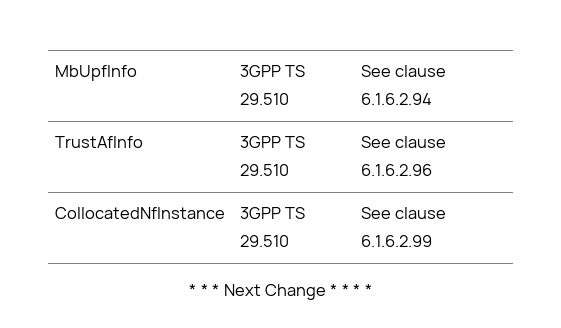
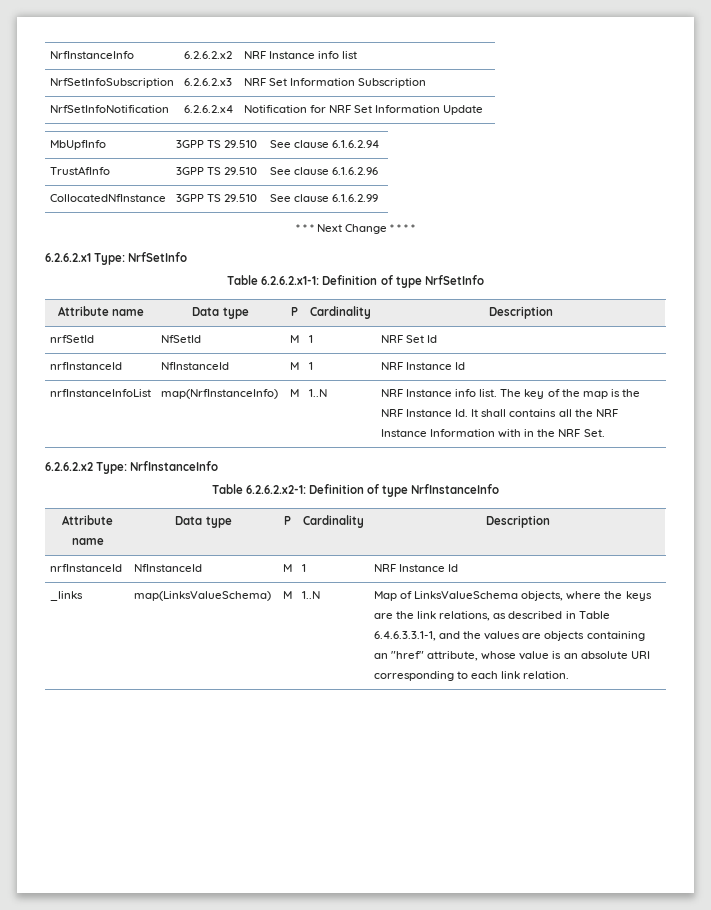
(55, 73) none -> [49,51,134,59] [183,51,232,59] [243,51,358,59] [49,78,174,88] [183,78,232,86] [243,78,427,88] [49,105,169,113] [183,105,233,113] [243,105,484,115] NrfInstanceInfo | 6.2.6.2.x2 | NRF Instance info list // NrfSetInfoSubscription | 6.2.6.2.x3 | NRF Set Information Subscription // NrfSetInfoNotification | 6.2.6.2.x4 | Notification for NRF Set Information Update //
(372, 290) none -> [45,252,188,265] [227,275,484,288] [57,306,145,316] [192,307,249,319] [291,307,298,316] [310,306,371,319] [489,306,553,319] [49,335,94,343] [160,335,201,343] [290,335,299,343] [308,335,313,343] [380,335,438,343] [49,362,122,370] [160,362,229,370] [290,362,299,370] [308,362,313,370] [380,362,466,370] [49,389,151,397] [160,389,278,399] [290,389,299,397] [308,389,327,397] [380,389,640,399] [380,409,618,417] [380,429,605,438] [45,461,219,474] [211,484,500,497] [62,515,113,525] [71,538,104,545] [175,516,232,528] [284,516,291,525] [303,515,364,528] [485,515,550,528] [49,564,122,572] [133,564,202,572] [283,564,292,572] [301,564,306,572] [373,564,459,572] [49,591,83,601] [133,591,271,601] [283,591,292,599] [301,591,320,599] [373,591,652,601] [373,611,610,621] [373,631,645,641] [373,651,650,661] [373,671,570,681] // 6.2.6.2.x1 Type: NrfSetInfo // Table 6.2.6.2.x1-1: Definition of type NrfSetInfo // Attribute name | Data type | P | Cardinality | Description // nrfSetId | NfSetId | M | 1 | NRF Set Id // nrfInstanceId | NfInstanceId | M | 1 | NRF Instance Id // nrfInstanceInfoList | map(NrfInstanceInfo) | M | 1..N | NRF Instance info list. The key of the map is the NRF Instance Id. It shall contains all the NRF Instance Information with in the NRF Set. // 6.2.6.2.x2 Type: NrfInstanceInfo // Table 6.2.6.2.x2-1: Definition of type NrfInstanceInfo // Attribute name | Data type | P | Cardinality | Description // nrfInstanceId | NfInstanceId | M | 1 | NRF Instance Id // _links | map(LinksValueSchema) | M | 1..N | Map of LinksValueSchema objects, where the keys are the link relations, as described in Table 6.4.6.3.3.1-1, and the values are objects containing an "href" attribute, whose value is an absolute URI corresponding to each link relation.

